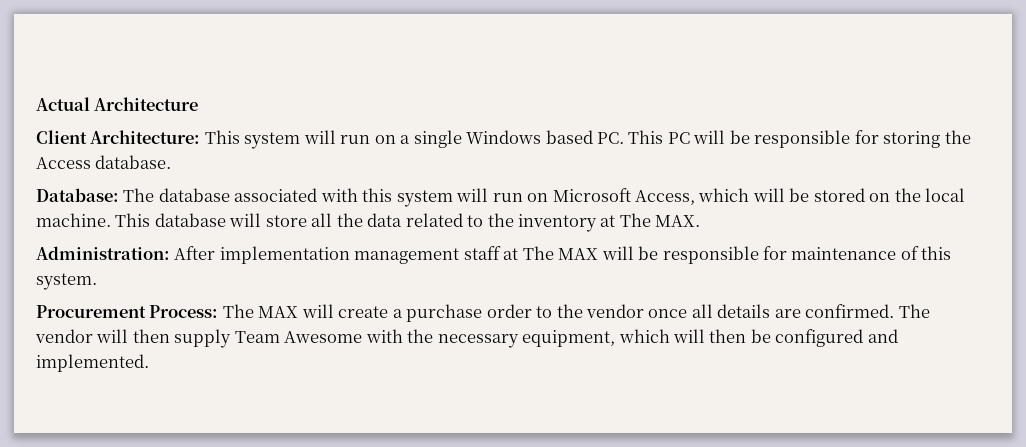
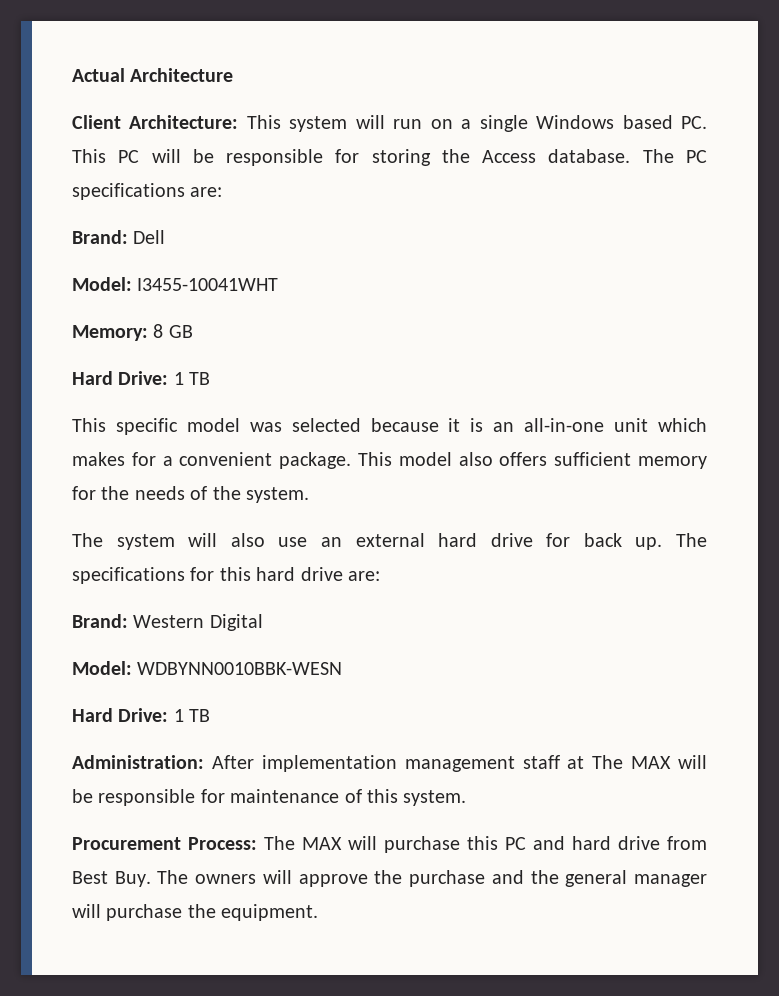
[36,188,966,207] [36,213,701,232] // Database: The database associated with this system will run on Microsoft Access, which will be stored on the local machine. This database will store all the data related to the inventory at The MAX. -> [642,149,707,163] [72,183,223,200] [72,230,166,244] [72,277,279,291] [72,324,193,341] [72,371,211,385] [72,418,707,435] [72,452,707,469] [72,486,309,503] [72,533,707,550] [72,567,380,584] [72,614,263,631] [72,661,343,675] [72,708,211,722] The PC specifications are: // Brand: Dell // Model: I3455-10041WHT // Memory: 8 GB // Hard Drive: 1 TB // This specific model was selected because it is an all-in-one unit which makes for a convenient package. This model also offers sufficient memory for the needs of the system. // The system will also use an external hard drive for back up. The specifications for this hard drive are: // Brand: Western Digital // Model: WDBYNN0010BBK-WESN // Hard Drive: 1 TB
[338,304,930,322] [35,329,898,348] [36,354,149,372] create a purchase order to the vendor once all details are confirmed. The vendor will then supply Team Awesome with the necessary equipment, which will then be configured and implemented. -> [384,836,707,853] [72,870,708,887] [72,904,319,921] purchase this PC and hard drive from Best Buy. The owners will approve the purchase and the general manager will purchase the equipment.

